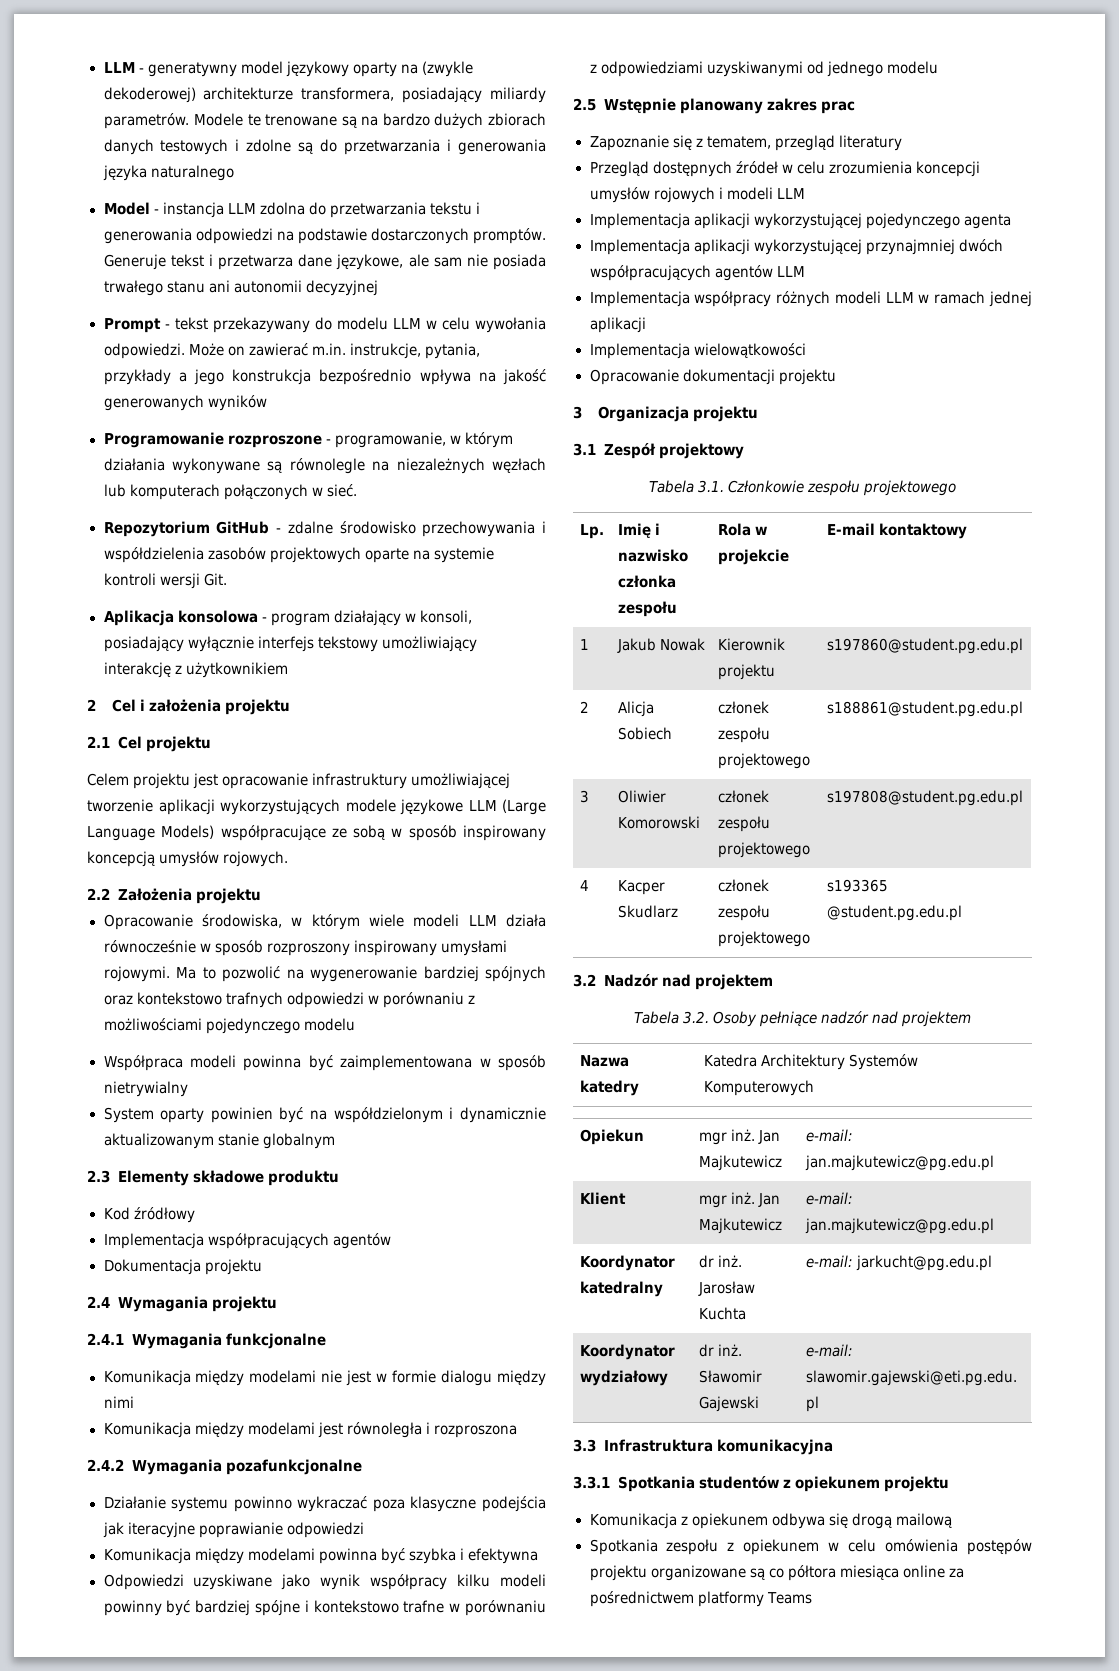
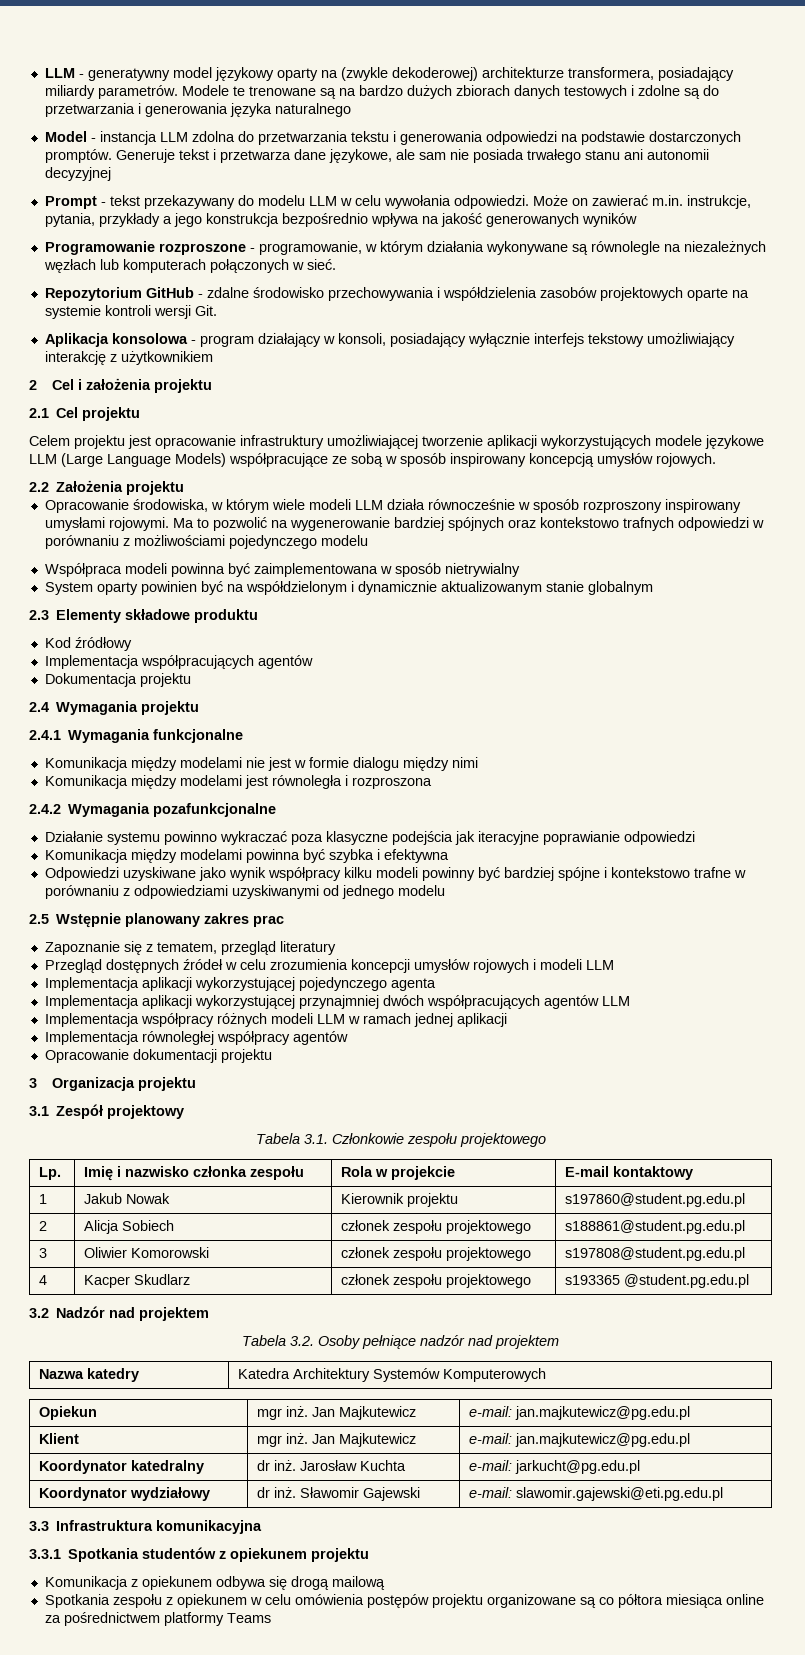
[693,343,806,358] wielowątkowości -> [141,1031,348,1045] równoległej współpracy agentów

